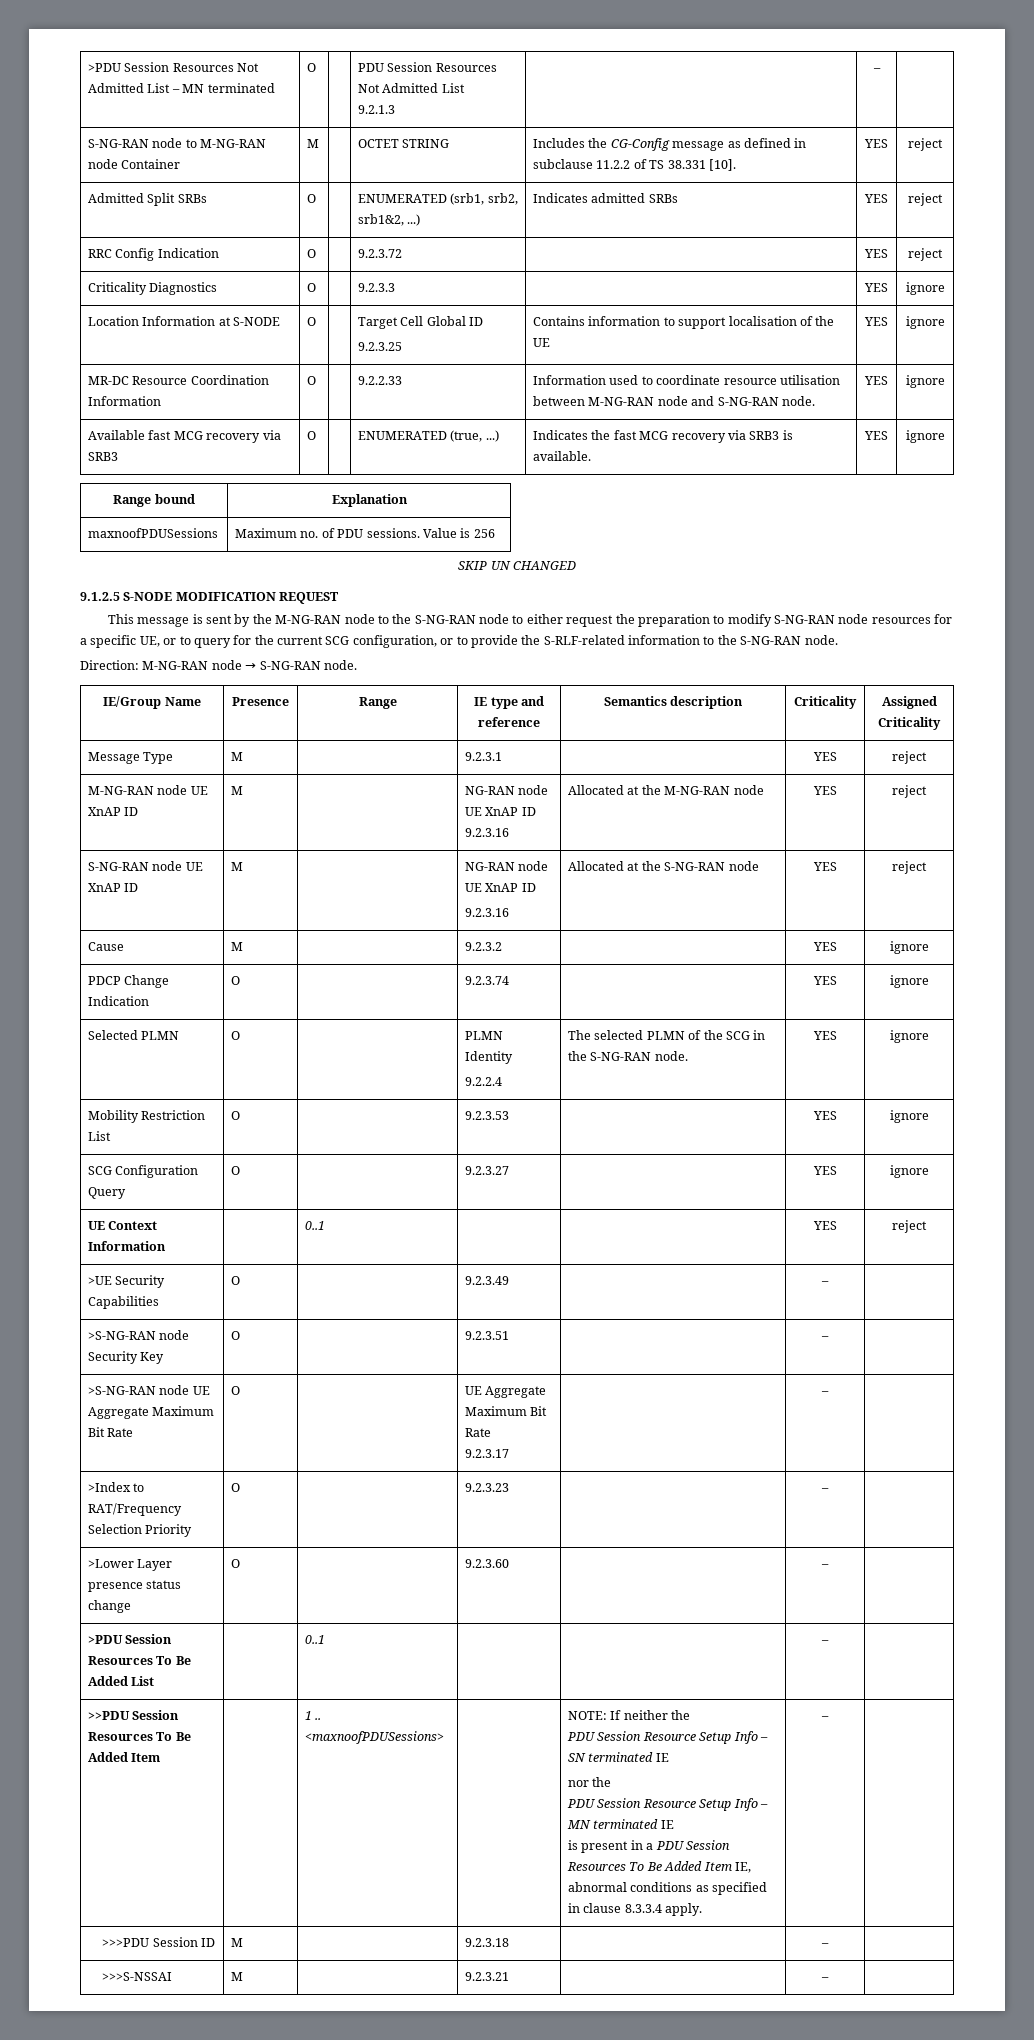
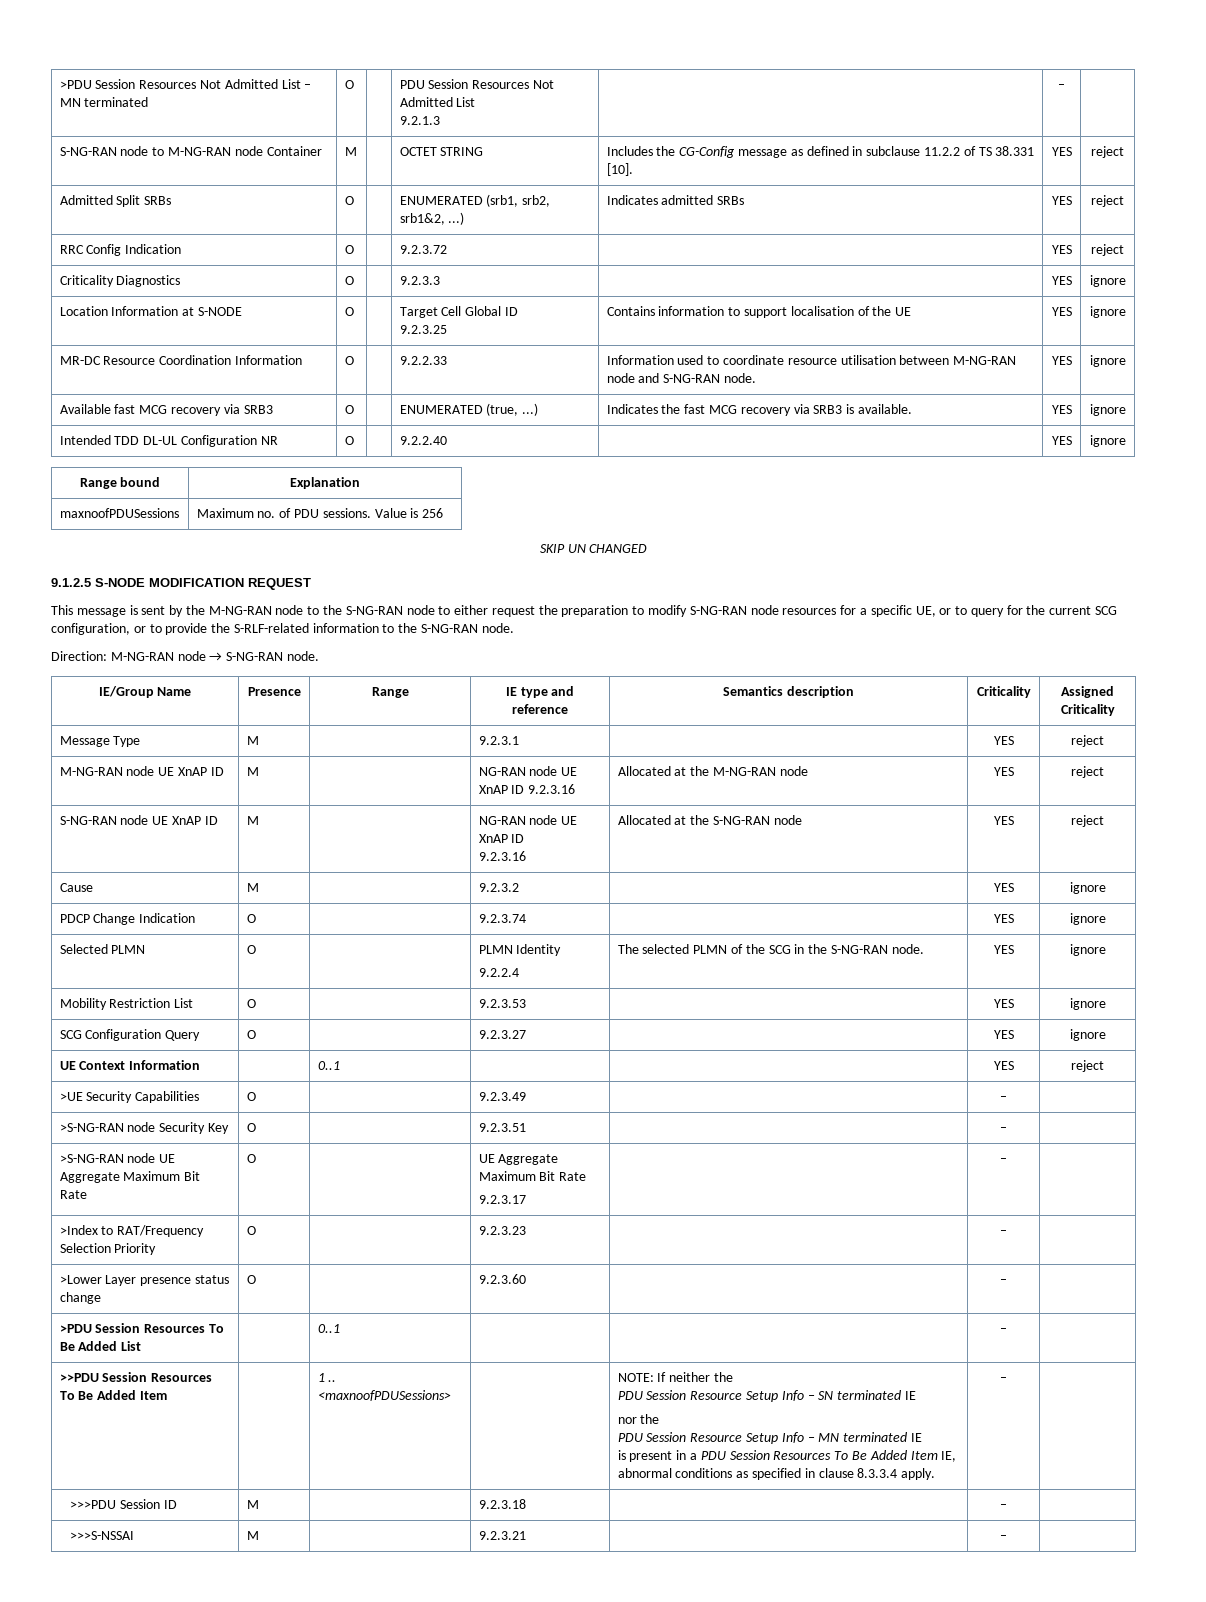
(945, 436) none -> [59,435,278,447] [344,436,354,445] [399,436,447,445] [1051,436,1072,445] [1089,435,1126,447] // Intended TDD DL-UL Configuration NR | O | | 9.2.2.40 | | YES | ignore

